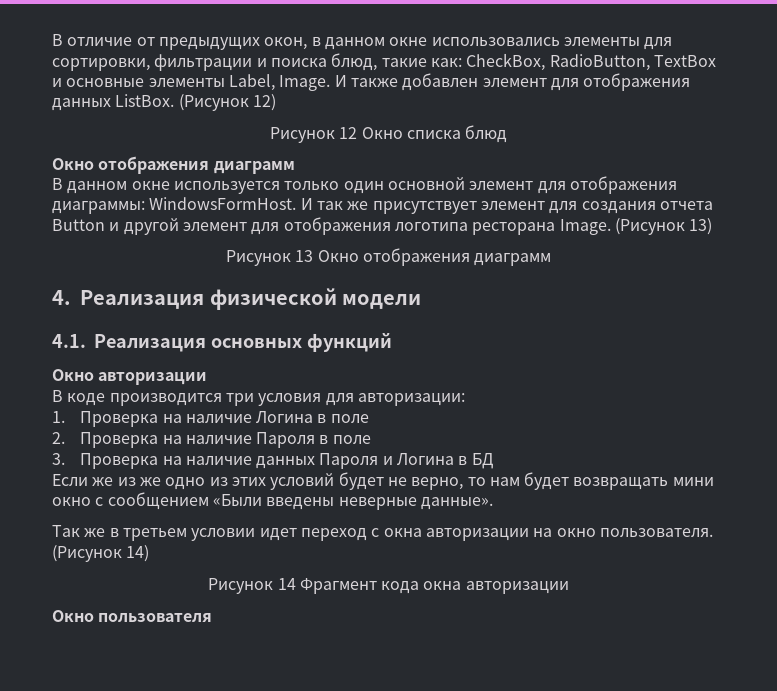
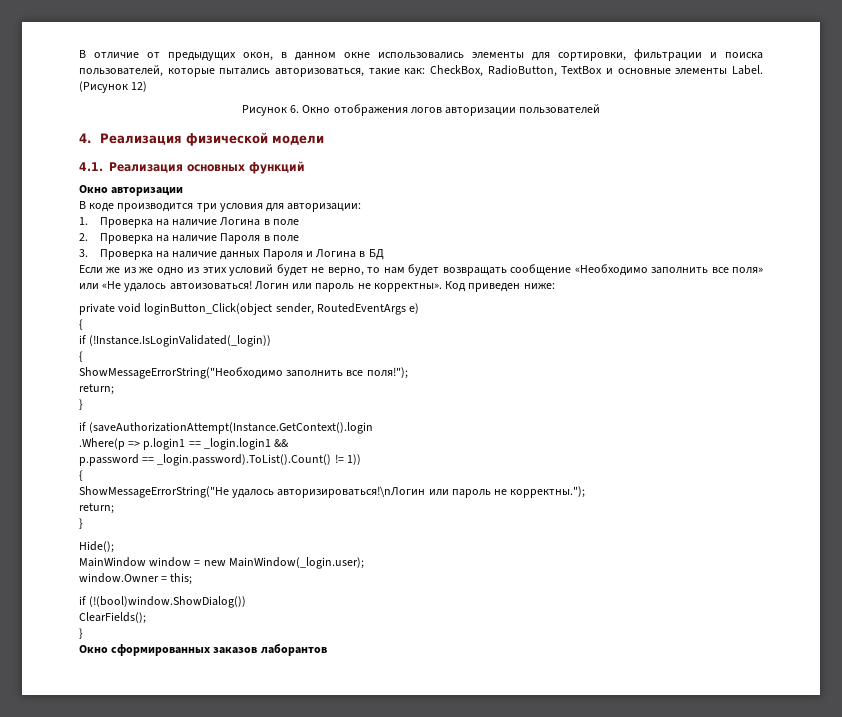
[331,53,378,71] блюд, -> [79,65,364,77] пользователей, которые пытались авторизоваться,
[228,73,691,91] [52,94,276,111] [269,125,508,143] [52,156,295,174] [52,176,677,194] [52,197,713,214] [52,217,713,235] [225,248,552,266] Label, Image. И также добавлен элемент для отображения данных ListBox. (Рисунок 12) // Рисунок 12 Окно списка блюд // Окно отображения диаграмм // В данном окне используется только один основной элемент для отображения диаграммы: WindowsFormHost. И так же присутствует элемент для создания отчета Button и другой элемент для отображения логотипа ресторана Image. (Рисунок 13) // Рисунок 13 Окно отображения диаграмм -> [732,65,763,75] [79,81,148,93] [241,104,601,116] Label. (Рисунок 12) // Рисунок 6. Окно отображения логов авторизации пользователей
[672,477,714,486] [52,492,493,510] [52,525,713,541] [52,545,150,562] [208,578,569,594] [52,610,213,622] мини окно с сообщением «Были введены неверные данные». // Так же в третьем условии идет переход с окна авторизации на окно пользователя. (Рисунок 14) // Рисунок 14 Фрагмент кода окна авторизации // Окно пользователя -> [510,264,763,276] [79,280,555,292] [79,303,420,315] [79,319,83,330] [79,335,272,347] [79,351,83,362] [79,367,408,379] [79,384,114,395] [79,399,83,410] [79,422,374,434] [79,438,290,450] [79,454,361,466] [79,470,83,481] [79,486,586,498] [79,503,114,514] [79,518,83,529] [79,541,114,553] [79,557,364,569] [79,573,193,585] [79,596,247,608] [79,612,146,624] [79,628,83,639] [79,643,327,656] сообщение «Необходимо заполнить все поля» или «Не удалось автоизоваться! Логин или пароль не корректны». Код приведен ниже: // private void loginButton_Click(object sender, RoutedEventArgs e) // { // if (!Instance.IsLoginValidated(_login)) // { // ShowMessageErrorString("Необходимо заполнить все поля!"); // return; // } // if (saveAuthorizationAttempt(Instance.GetContext().login // .Where(p => p.login1 == _login.login1 && // p.password == _login.password).ToList().Count() != 1)) // { // ShowMessageErrorString("Не удалось авторизироваться!\nЛогин или пароль не корректны."); // return; // } // Hide(); // MainWindow window = new MainWindow(_login.user); // window.Owner = this; // if (!(bool)window.ShowDialog()) // ClearFields(); // } // Окно сформированных заказов лаборантов

